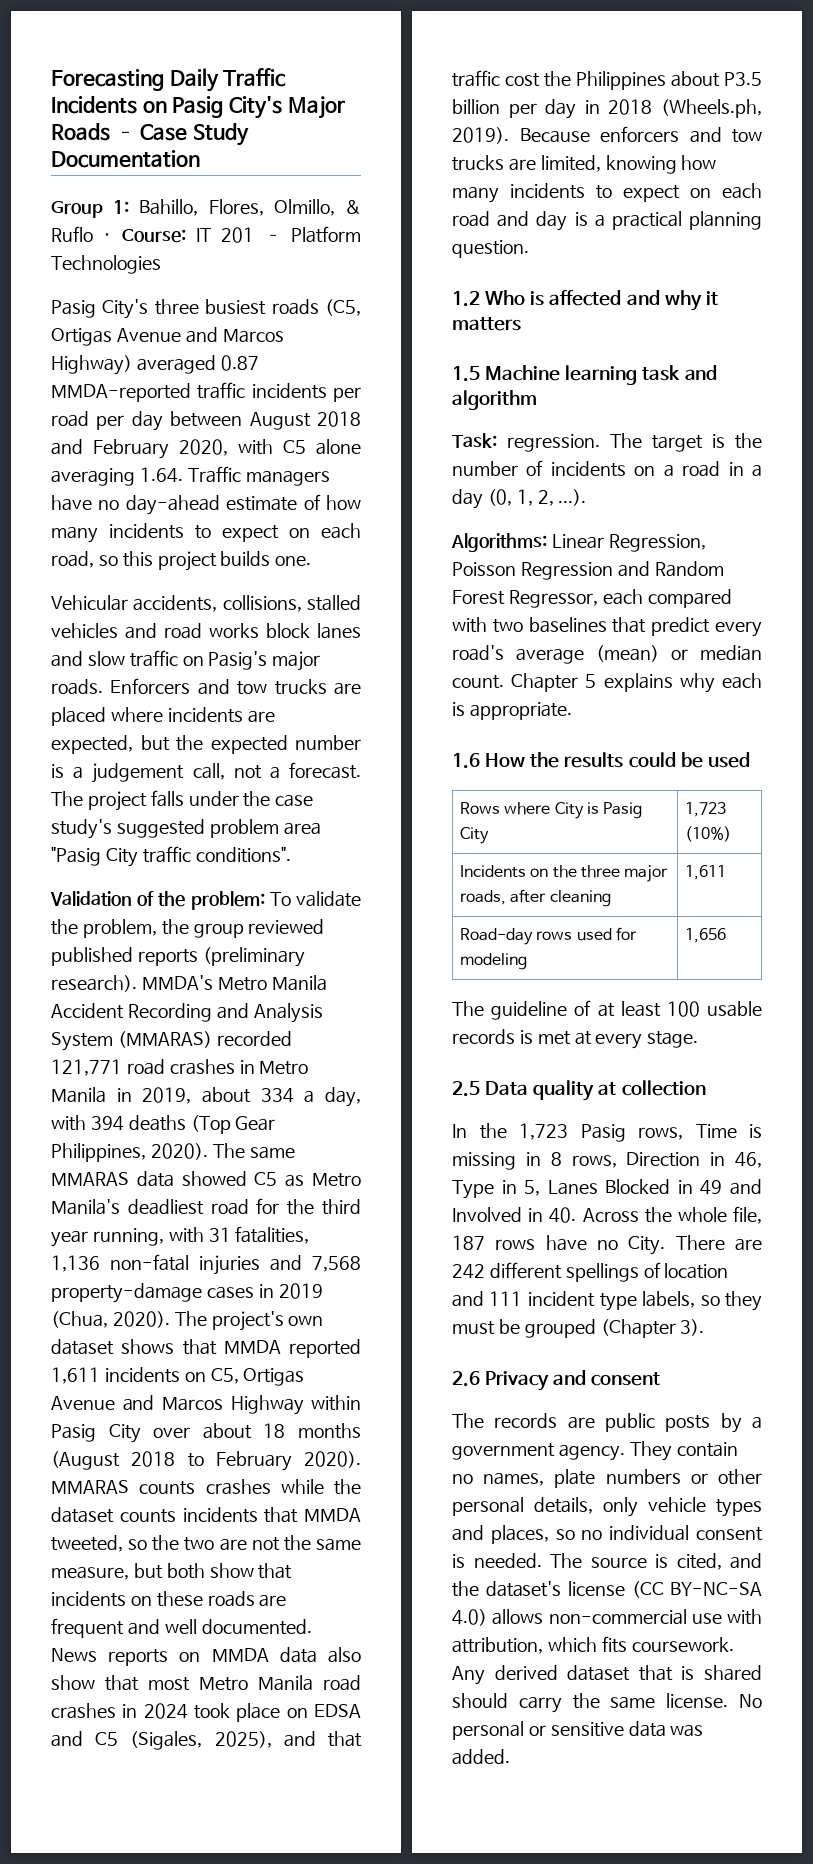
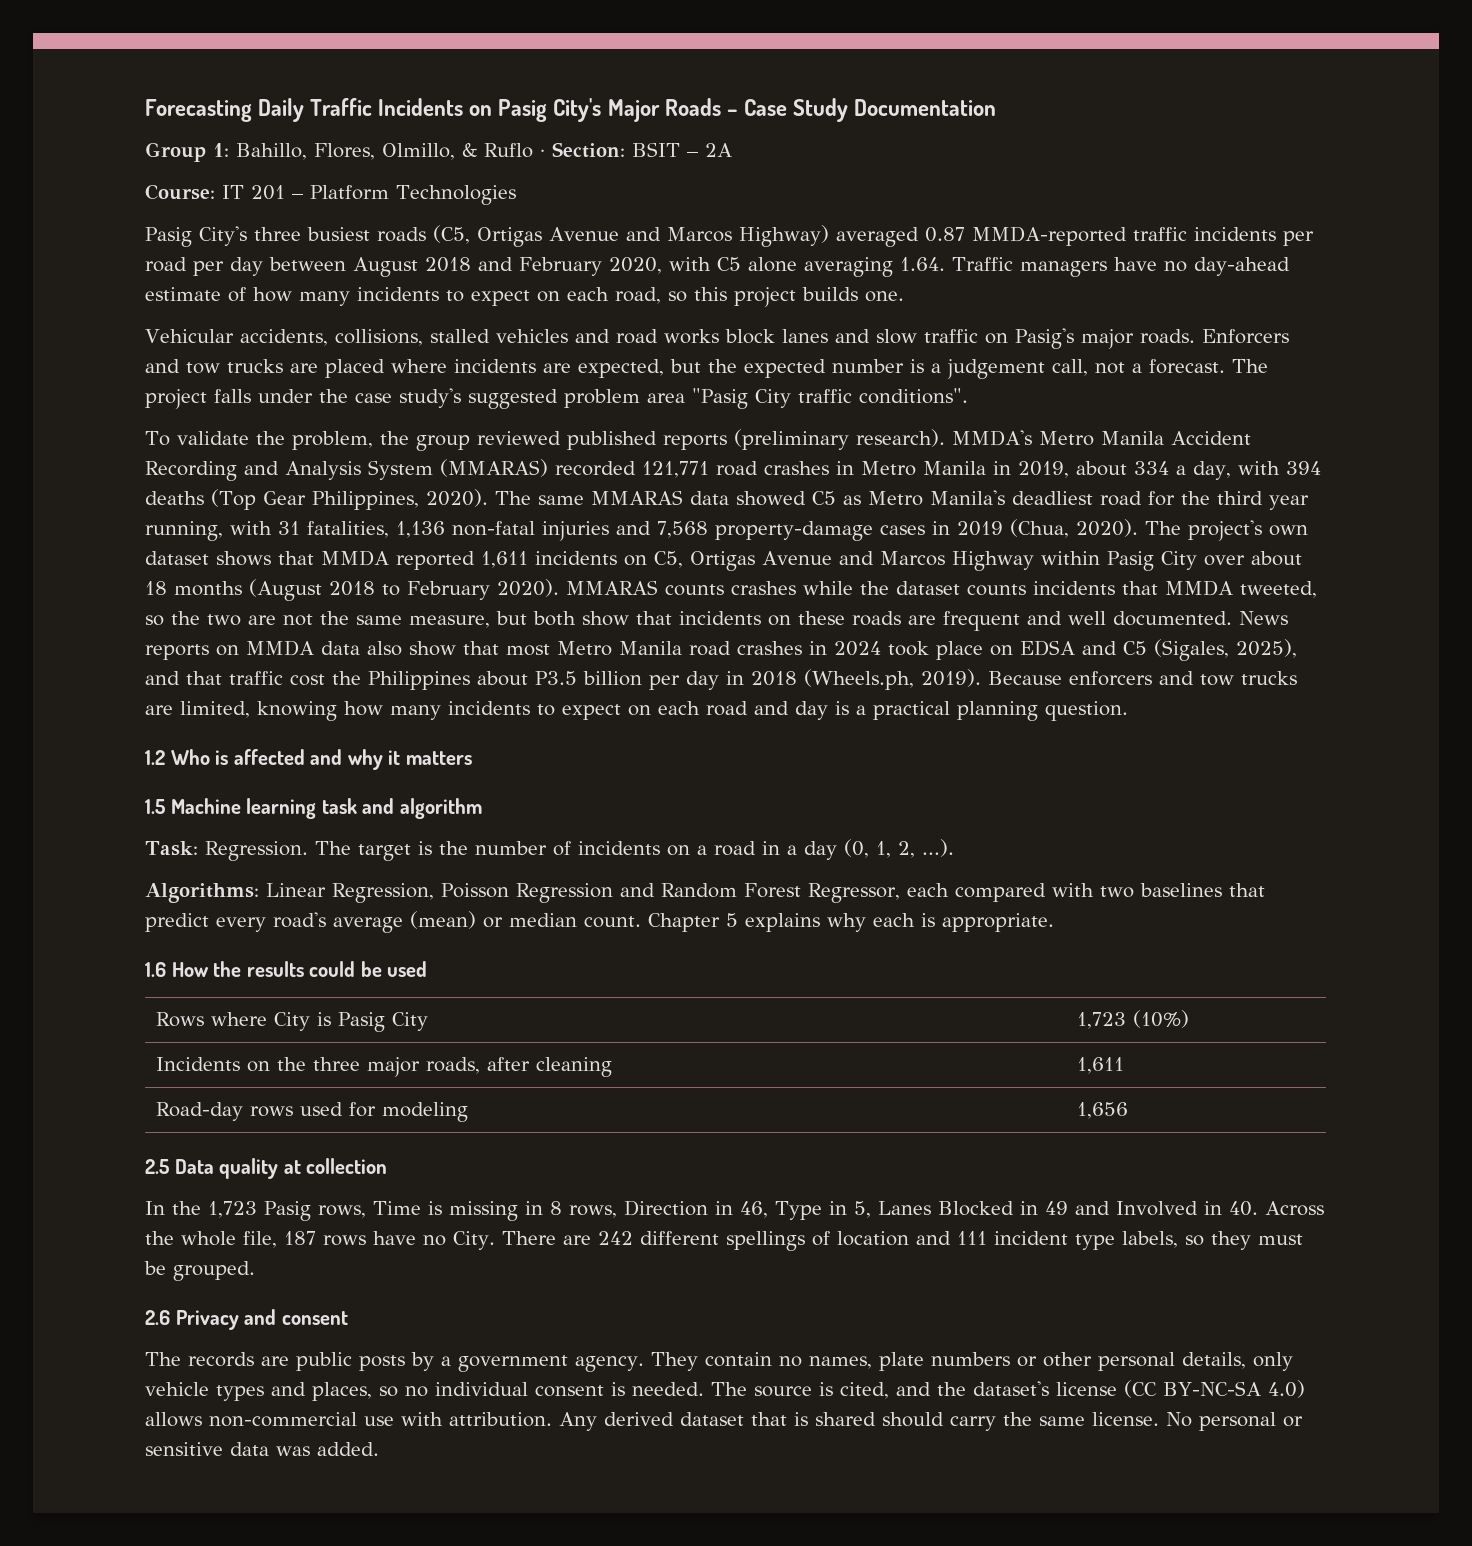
(112, 237) none -> [552,142,732,158] Section: BSIT – 2A //
[50,891,265,910] Validation of the problem: -> (968, 396) none
[506,434,600,452] regression. -> [204,841,308,861] Regression.
[452,1000,762,1020] [452,1029,699,1049] // The guideline of at least 100 usable records is met at every stage. -> (1129, 1110) none
[524,1319,705,1338] grouped (Chapter 3). -> [173,1261,255,1281] grouped.
[452,1636,734,1654] attribution, which fits coursework. -> [449,1412,552,1427] attribution.

